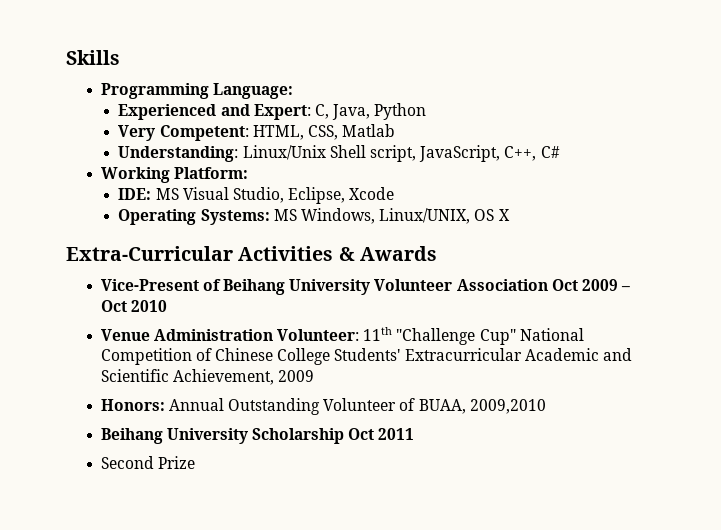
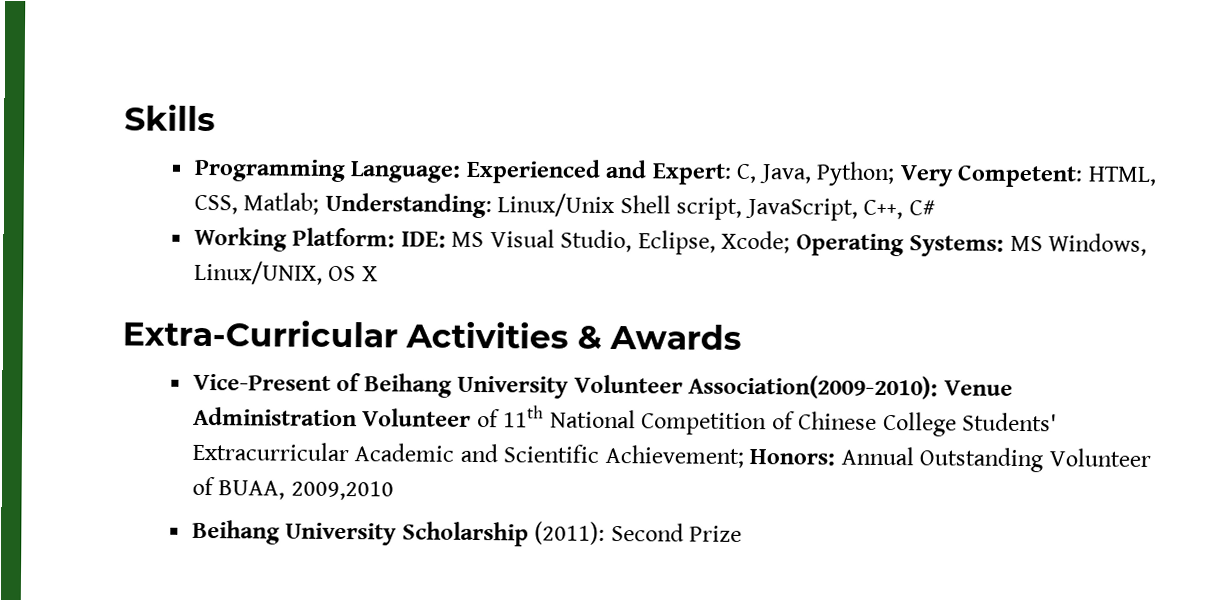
(293, 91) // -> (462, 172) none
[374,103,427,120] Python // -> [816,161,896,187] Python;
[342,124,396,137] Matlab // -> [243,192,320,215] Matlab;
(248, 173) // -> (396, 237) none
[349,187,395,200] Xcode // -> [721,230,791,254] Xcode;
[456,279,631,291] [100,300,167,312] [100,327,516,345] Association Oct 2009 – Oct 2010 // Venue Administration Volunteer: 11th "Challenge Cup" -> [688,374,1013,400] [192,405,545,428] Association(2009-2010): Venue Administration Volunteer of 11th
[172,369,315,385] Achievement, 2009 // -> [604,444,744,468] Achievement;
[348,428,415,440] Oct 2011 // -> [534,521,606,545] (2011):

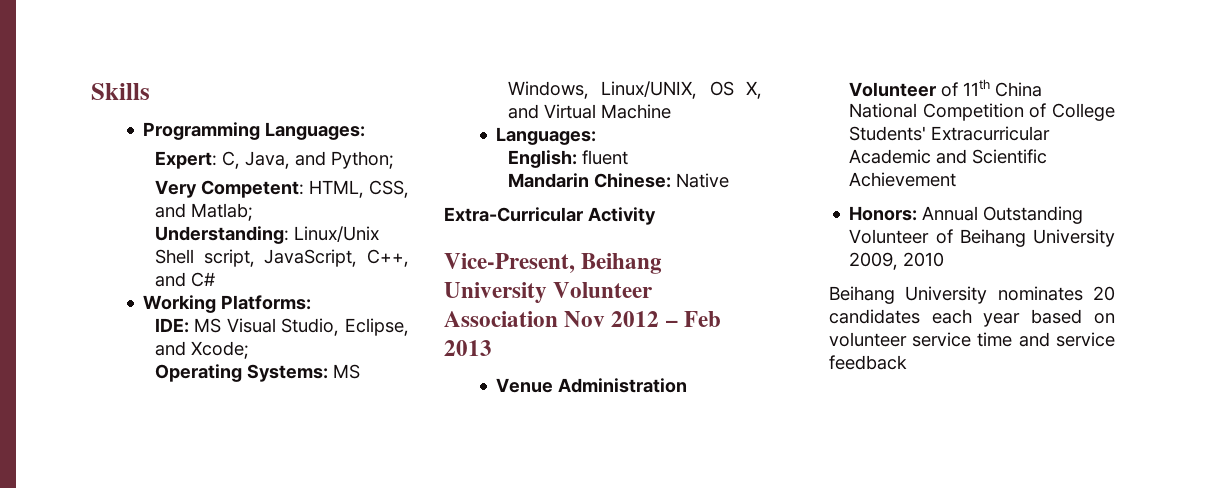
[350,158,648,184] Language: Experienced and -> [265,122,366,140] Languages: //
(812, 174) none -> [294,151,326,166] and
(896, 174) none -> (394, 160) //
(238, 204) none -> [154,203,186,218] and
(320, 203) none -> (253, 212) //
(904, 209) none -> [154,272,186,287] and
[292,227,396,248] Platform: -> [221,295,312,310] Platforms: //
(716, 242) none -> [154,341,186,356] and
(791, 242) none -> (249, 350) //
[361,266,378,282] [122,319,742,350] [192,372,939,400] X // Extra-Curricular Activities & Awards // Vice-Present of Beihang University Volunteer Association(2009-2010): -> [746,81,762,99] [507,104,671,119] [496,127,597,145] [507,150,628,168] [507,173,729,188] [444,207,656,225] [444,253,663,274] [444,282,653,303] [444,311,721,327] [444,340,492,356] X, and Virtual Machine // Languages: // English: fluent // Mandarin Chinese: Native // Extra-Curricular Activity // Vice-Present, Beihang University Volunteer Association Nov 2012 – Feb 2013 //
(545, 416) none -> [995,82,1043,97] China
[798,411,878,430] Chinese -> (1047, 110) none
[604,444,744,468] Achievement; -> [849,172,957,187] Achievement //
[218,480,394,501] [191,519,743,547] BUAA, 2009,2010 // Beihang University Scholarship (2011): Second Prize -> [959,229,1115,247] [849,252,945,270] [828,286,1115,304] [828,309,1115,327] [828,332,1115,347] [828,355,907,370] Beihang University 2009, 2010 // Beihang University nominates 20 candidates each year based on volunteer service time and service feedback

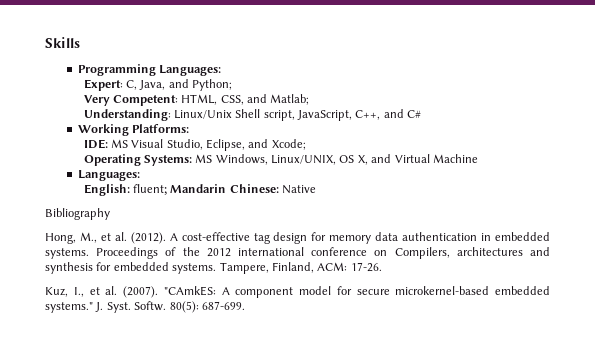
[581,150,628,165] fluent // -> [132,184,167,195] fluent;
[444,207,656,225] [444,253,663,274] [444,282,653,303] [444,311,721,327] [444,340,492,356] [496,378,688,393] [849,79,1043,97] [849,103,1115,121] [849,126,1051,141] [849,149,1048,164] [849,172,957,187] [849,206,1084,224] [849,229,1115,247] [849,252,945,270] [828,286,1115,304] [828,309,1115,327] [828,332,1115,347] [828,355,907,370] Extra-Curricular Activity // Vice-Present, Beihang University Volunteer Association Nov 2012 – Feb 2013 // Venue Administration Volunteer of 11th China National Competition of College Students' Extracurricular Academic and Scientific Achievement // Honors: Annual Outstanding Volunteer of Beihang University 2009, 2010 // Beihang University nominates 20 candidates each year based on volunteer service time and service feedback -> [45,208,110,220] [45,232,551,244] [45,247,550,259] [45,262,382,274] [45,286,550,298] [45,301,245,313] Bibliography // Hong, M., et al. (2012). A cost-effective tag design for memory data authentication in embedded systems. Proceedings of the 2012 international conference on Compilers, architectures and synthesis for embedded systems. Tampere, Finland, ACM: 17-26. // Kuz, I., et al. (2007). "CAmkES: A component model for secure microkernel-based embedded systems." J. Syst. Softw. 80(5): 687-699.

